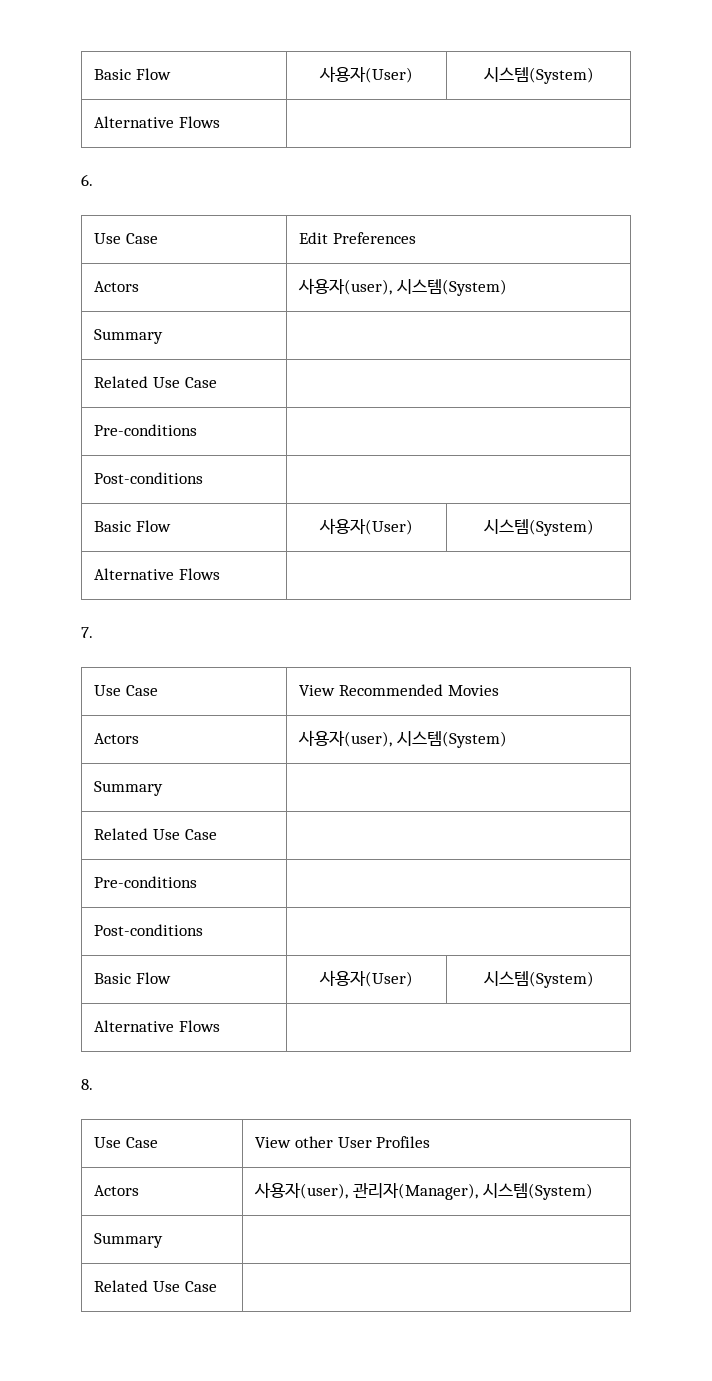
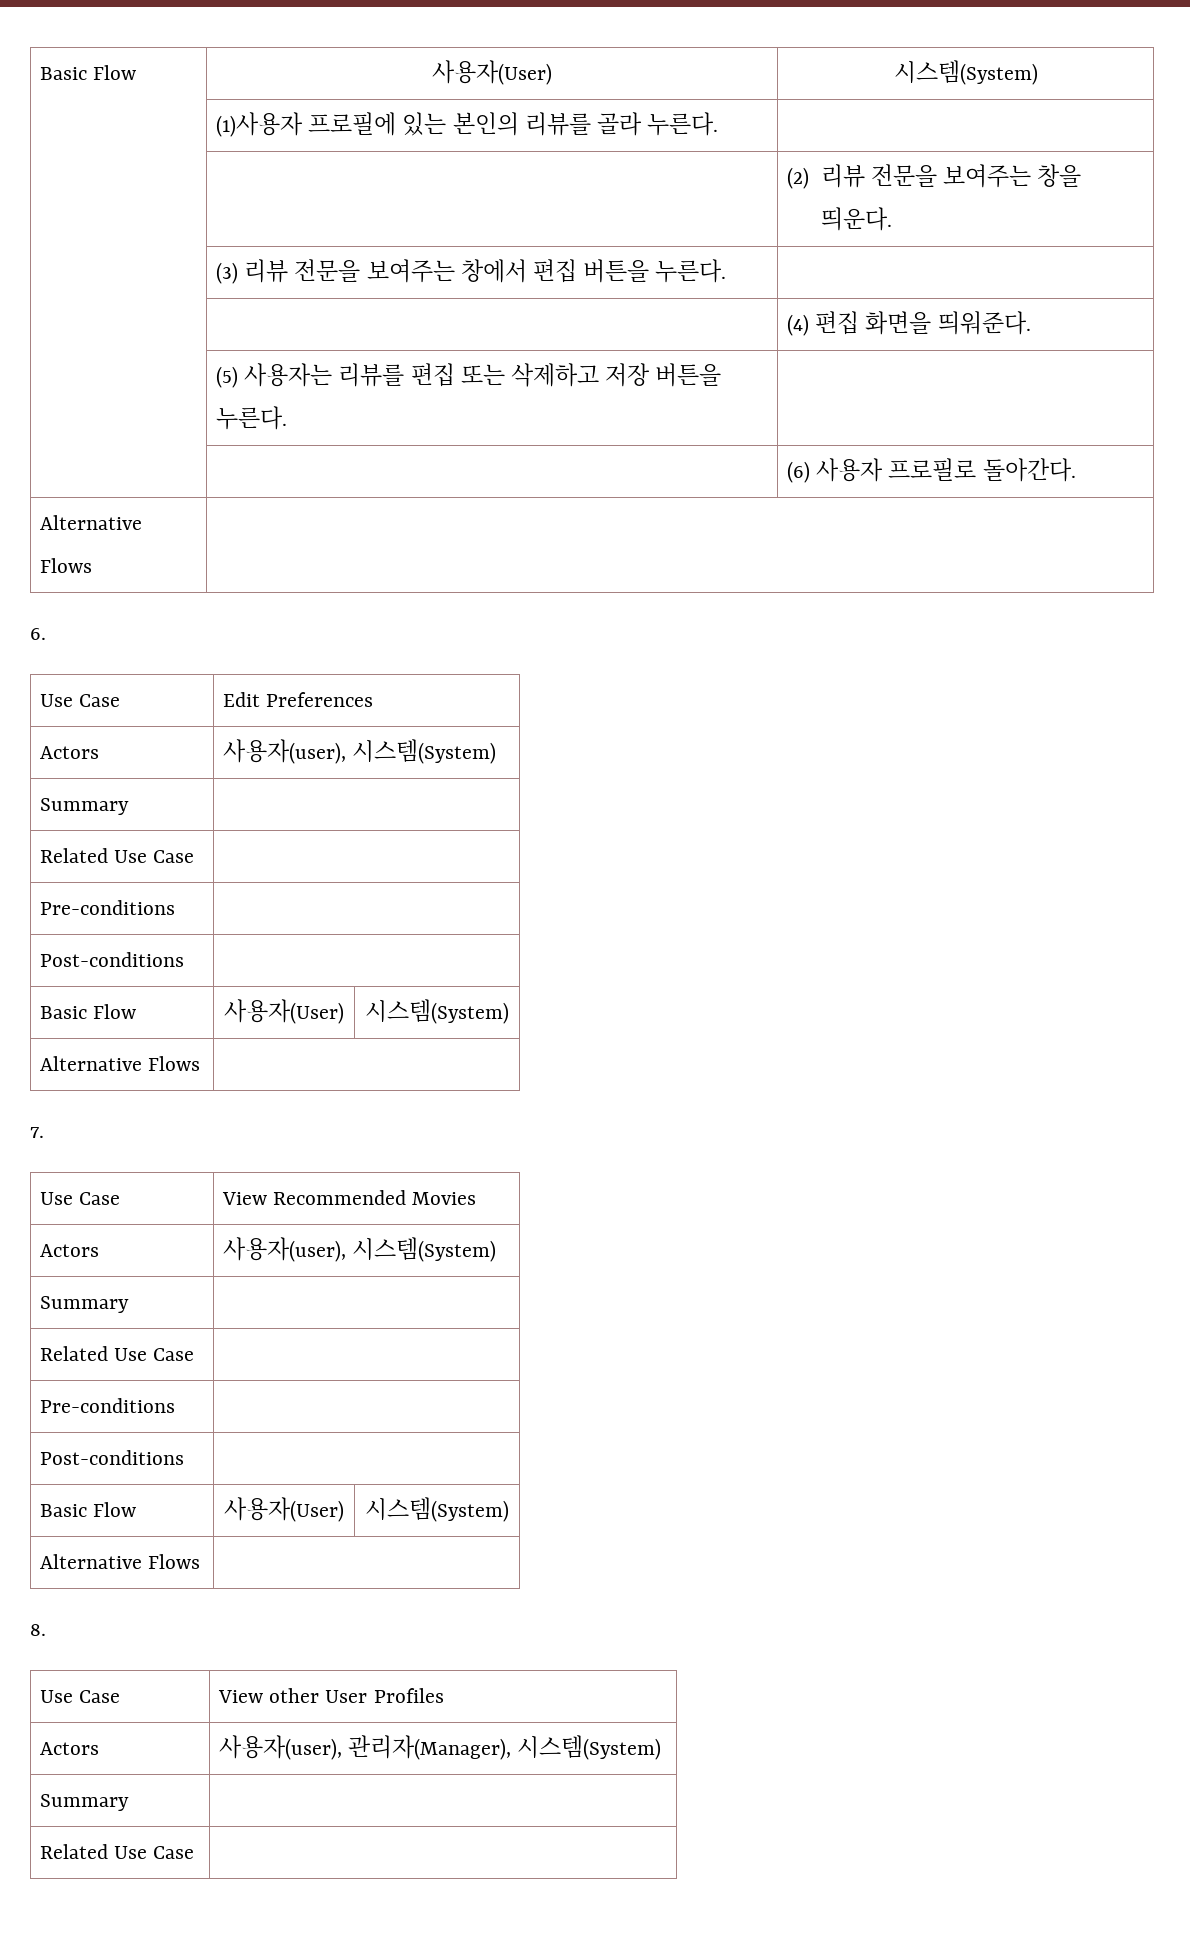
[94,68,171,80] [319,66,413,83] [483,67,594,84] Basic Flow | 사용자(User) | 시스템(System) -> [40,65,137,80] [432,60,552,85] [893,60,1038,85] [216,112,719,137] [787,164,1082,189] [820,207,892,231] [216,259,727,284] [787,311,1031,336] [216,363,722,388] [216,406,288,430] [787,458,1076,483] Basic Flow | 사용자(User) | 시스템(System) // | (1)사용자 프로필에 있는 본인의 리뷰를 골라 누른다. | // | | (2) 리뷰 전문을 보여주는 창을 띄운다. // | (3) 리뷰 전문을 보여주는 창에서 편집 버튼을 누른다. | // | | (4) 편집 화면을 띄워준다. // | (5) 사용자는 리뷰를 편집 또는 삭제하고 저장 버튼을 누른다. | // | | (6) 사용자 프로필로 돌아간다.

